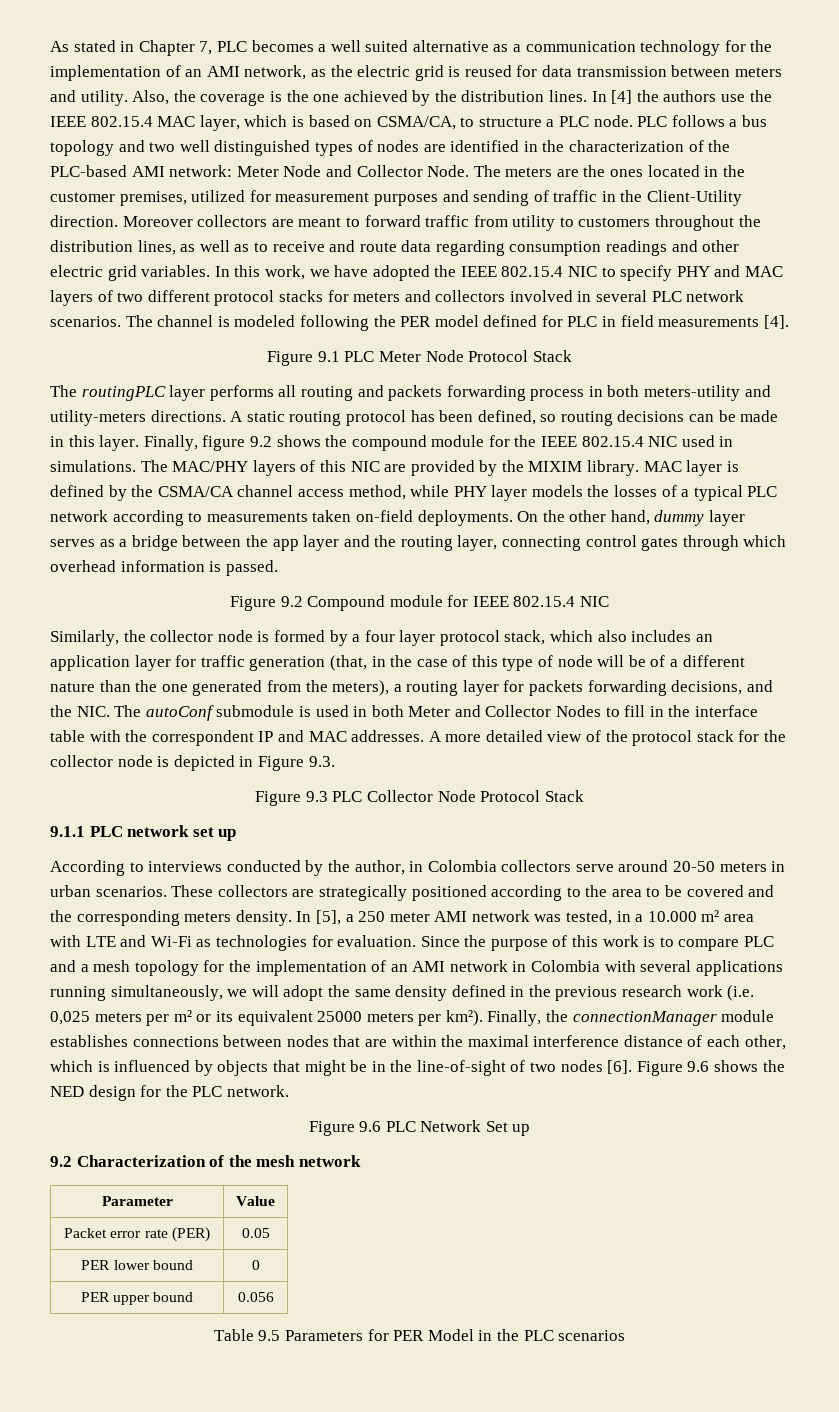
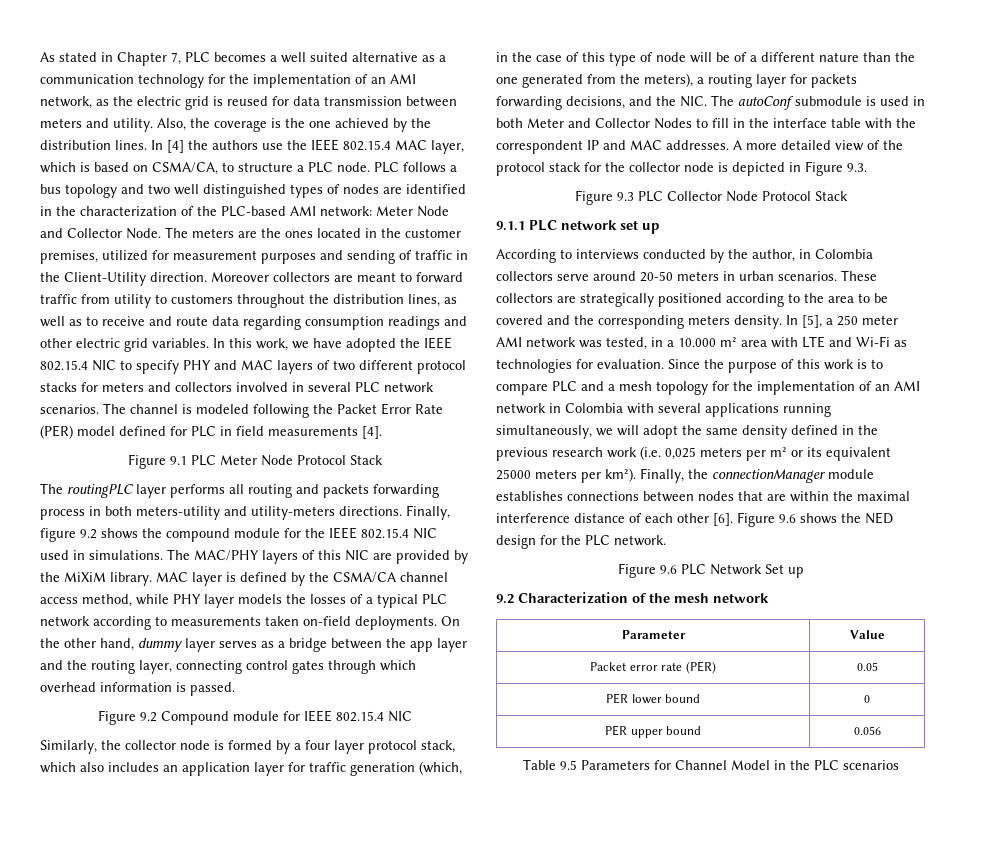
[400,316,432,327] PER -> [337,403,443,415] [40,425,73,439] Packet Error Rate (PER)
[230,410,779,426] [50,435,140,451] A static routing protocol has been defined, so routing decisions can be made in this layer. -> (402, 511) none
[528,461,583,472] MIXIM -> [64,572,106,582] MiXiM
[329,655,367,671] (that, -> [419,761,462,775] (which,
[744,1035,786,1050] [50,1060,603,1076] other, which is influenced by objects that might be in the line-of-sight of two nodes -> [677,513,709,523] other
[393,1330,425,1341] PER -> [674,760,727,770] Channel

